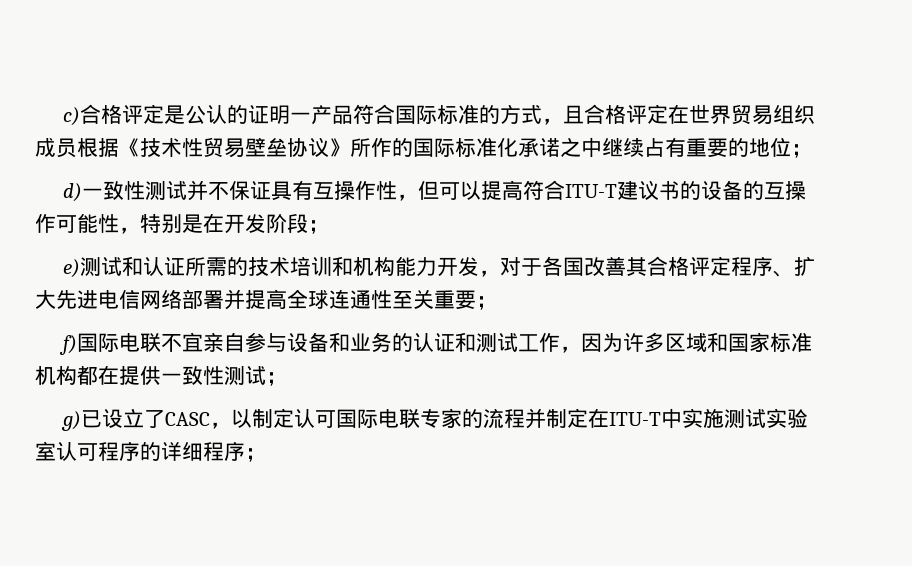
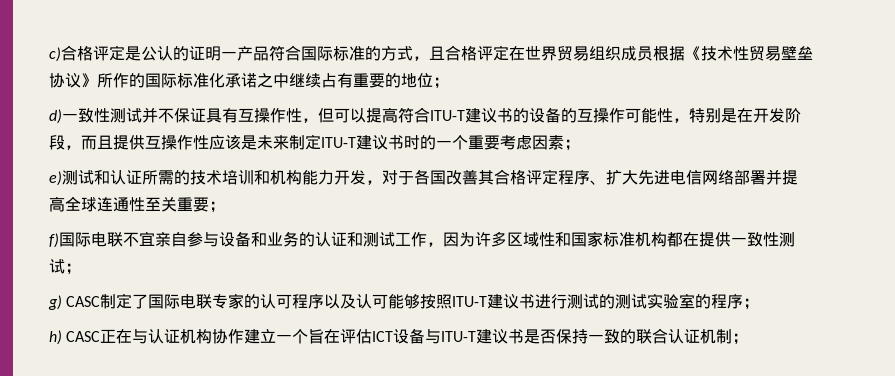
(308, 223) none -> [65,134,564,150] ，而且提供互操作性应该是未来制定ITU-T建议书时的一个重要考虑因素
(707, 342) none -> [539,232,555,247] 性
[80,408,808,429] [35,441,245,462] 已设立了CASC，以制定认可国际电联专家的流程并制定在ITU-T中实施测试实验室认可程序的详细程序 -> [66,293,760,310] [49,328,733,345] CASC制定了国际电联专家的认可程序以及认可能够按照ITU-T建议书进行测试的测试实验室的程序； // h) CASC正在与认证机构协作建立一个旨在评估ICT设备与ITU-T建议书是否保持一致的联合认证机制

